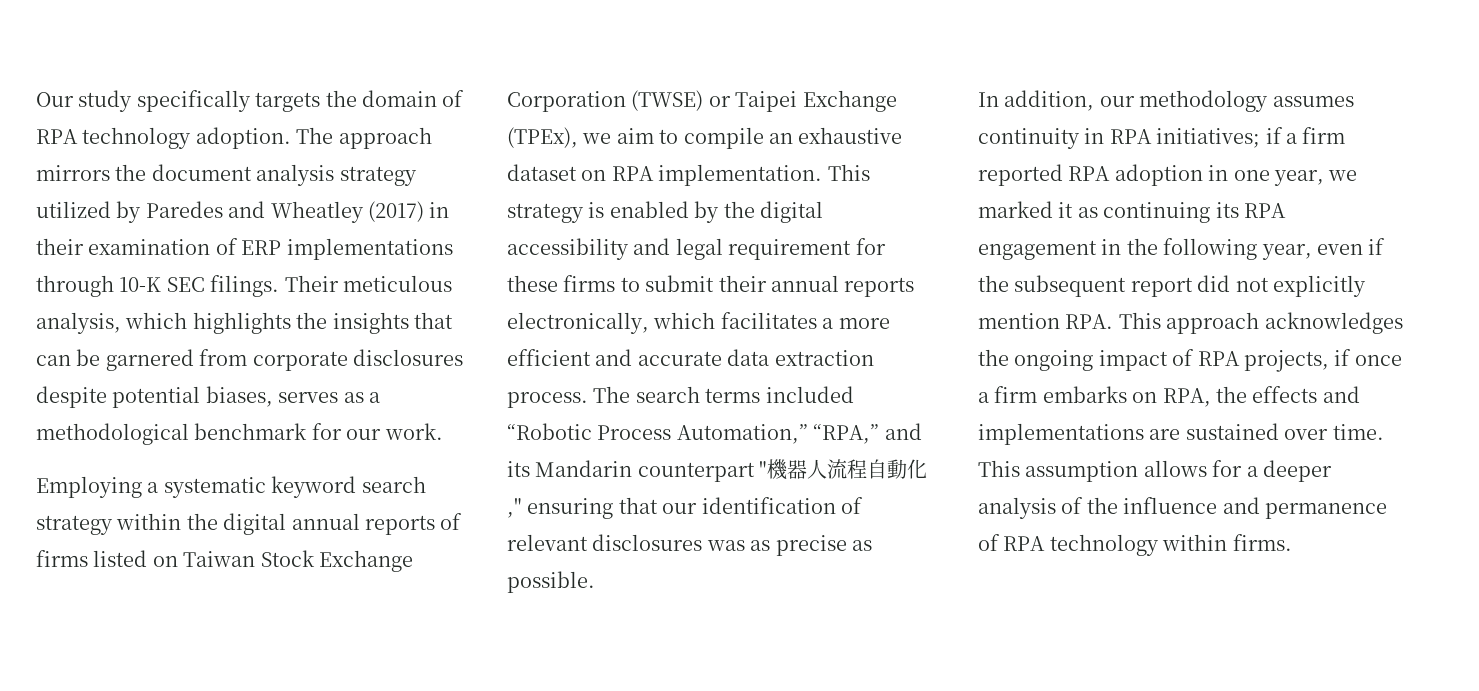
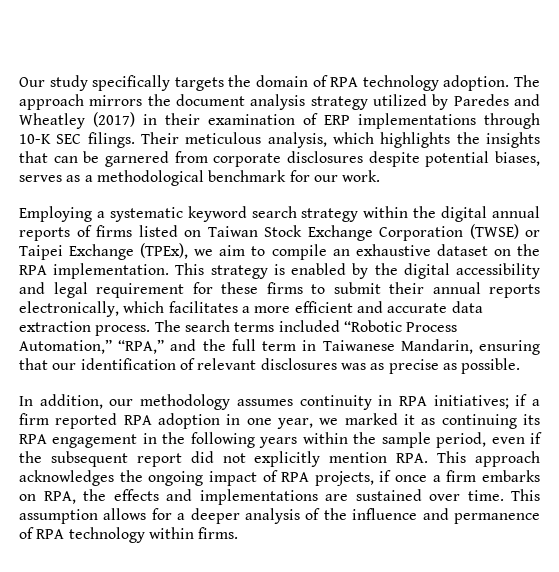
(607, 175) none -> [516,244,540,256] the
[507,459,928,482] [507,498,522,518] its Mandarin counterpart "機器人流程自動化," -> [202,339,473,354] the full term in Taiwanese Mandarin,
[1261,243,1312,260] year, -> [259,432,487,448] years within the sample period,

